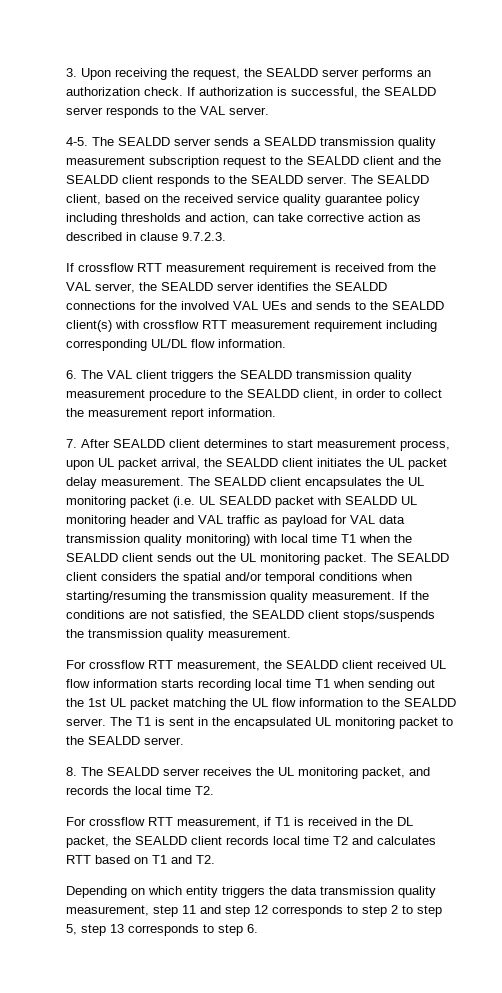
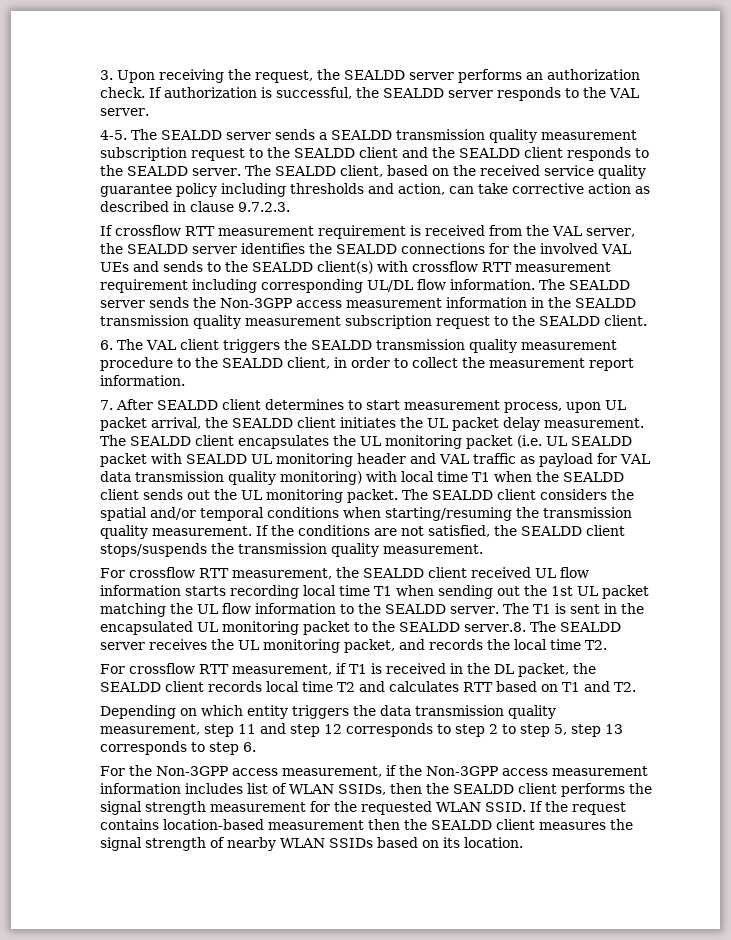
(287, 343) none -> [538,279,630,290] [99,297,636,308] [99,315,647,329] The SEALDD server sends the Non-3GPP access measurement information in the SEALDD transmission quality measurement subscription request to the SEALDD client.
[144,737,185,745] [66,767,78,776] server. // 8. -> [463,622,526,632] server.8.
(259, 928) none -> [99,765,648,777] [99,783,652,797] [99,801,626,815] [99,819,633,830] [99,837,523,851] // For the Non-3GPP access measurement, if the Non-3GPP access measurement information includes list of WLAN SSIDs, then the SEALDD client performs the signal strength measurement for the requested WLAN SSID. If the request contains location-based measurement then the SEALDD client measures the signal strength of nearby WLAN SSIDs based on its location.

